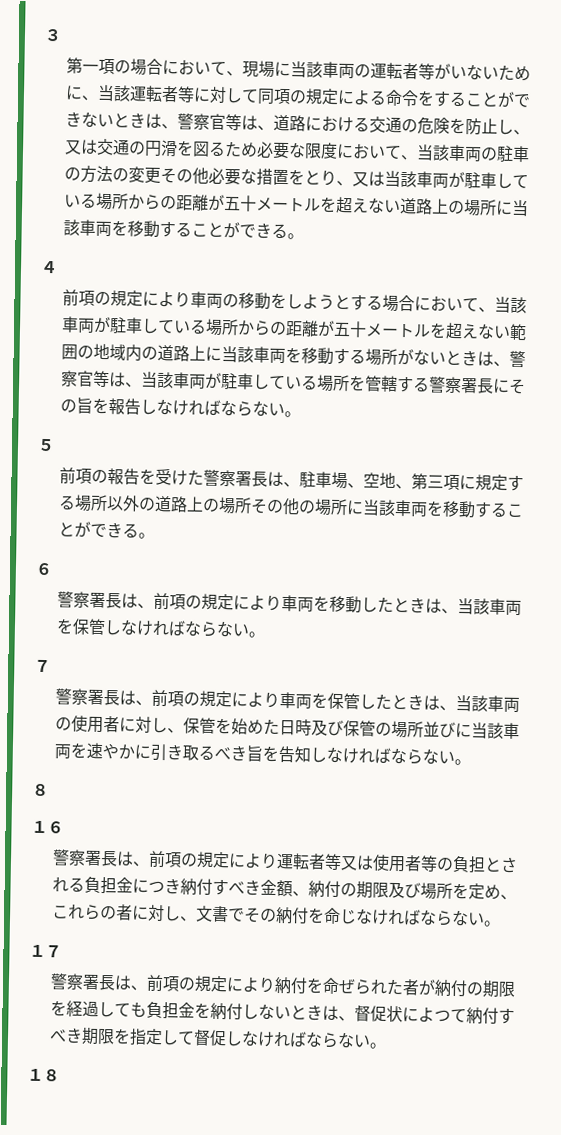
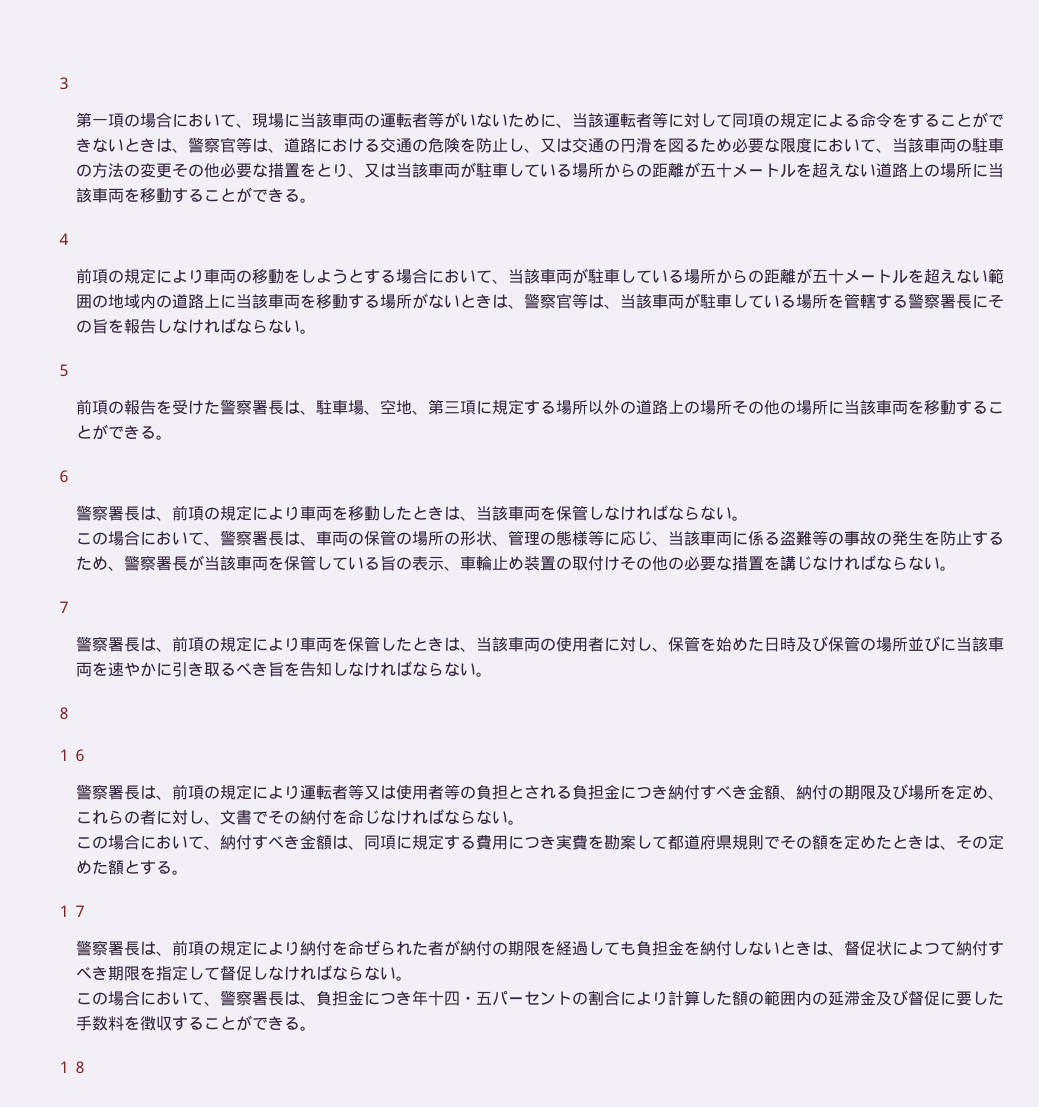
(266, 634) none -> [76,530,1005,546] [76,555,957,571] // この場合において、警察署長は、車両の保管の場所の形状、管理の態様等に応じ、当該車両に係る盗難等の事故の発生を防止するため、警察署長が当該車両を保管している旨の表示、車輪止め装置の取付けその他の必要な措置を講じなければならない。
(502, 923) none -> [76,834,1005,850] [76,860,189,875] // この場合において、納付すべき金額は、同項に規定する費用につき実費を勘案して都道府県規則でその額を定めたときは、その定めた額とする。
(387, 1045) none -> [76,990,1005,1006] [76,1015,317,1031] // この場合において、警察署長は、負担金につき年十四・五パーセントの割合により計算した額の範囲内の延滞金及び督促に要した手数料を徴収することができる。

